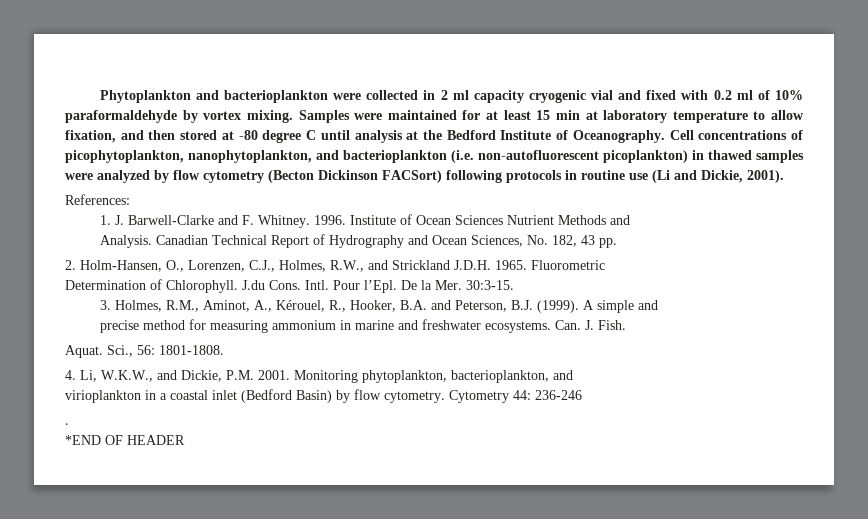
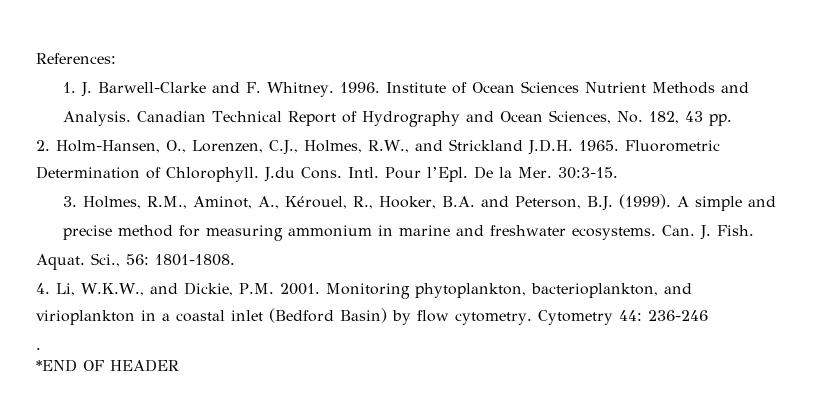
[99,90,803,103] [65,110,804,123] [65,130,803,143] [65,150,804,163] [65,170,784,183] Phytoplankton and bacterioplankton were collected in 2 ml capacity cryogenic vial and fixed with 0.2 ml of 10% paraformaldehyde by vortex mixing. Samples were maintained for at least 15 min at laboratory temperature to allow fixation, and then stored at -80 degree C until analysis at the Bedford Institute of Oceanography. Cell concentrations of picophytoplankton, nanophytoplankton, and bacterioplankton (i.e. non-autofluorescent picoplankton) in thawed samples were analyzed by flow cytometry (Becton Dickinson FACSort) following protocols in routine use (Li and Dickie, 2001). // -> (36, 58) none

